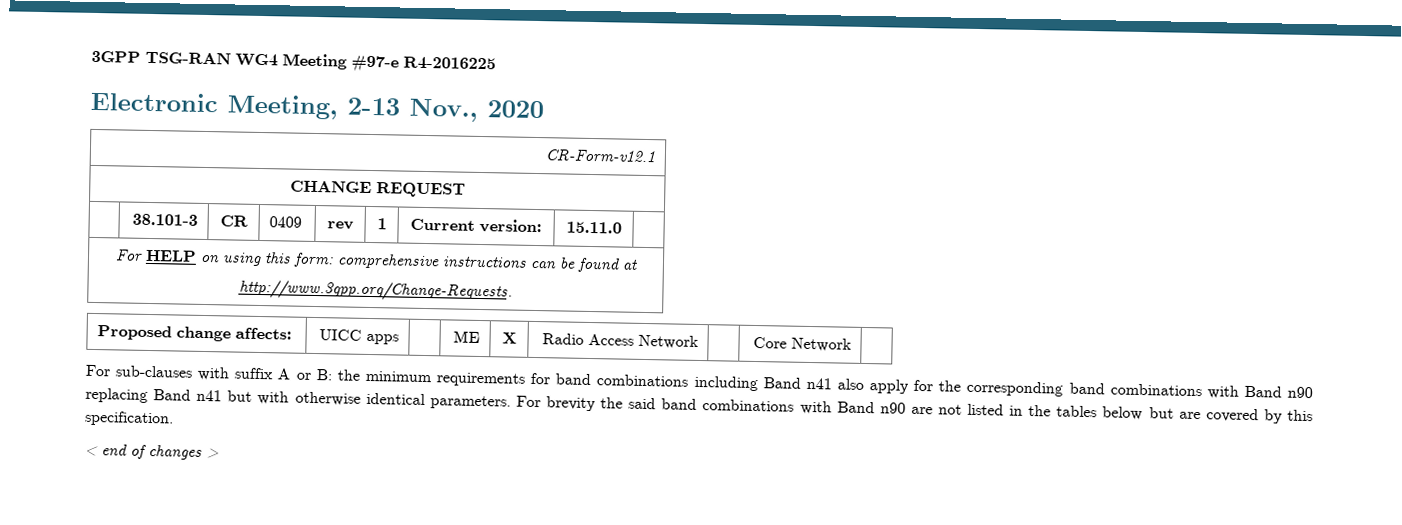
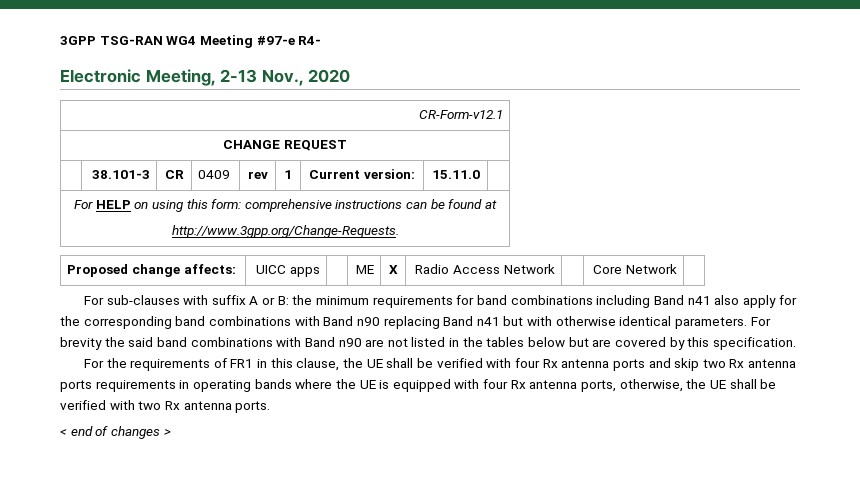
[403,56,496,71] R4-2016225 -> [298,36,322,45] R4-
(174, 418) none -> [83,358,797,371] [60,379,777,392] [60,400,271,413] // For the requirements of FR1 in this clause, the UE shall be verified with four Rx antenna ports and skip two Rx antenna ports requirements in operating bands where the UE is equipped with four Rx antenna ports, otherwise, the UE shall be verified with two Rx antenna ports.

